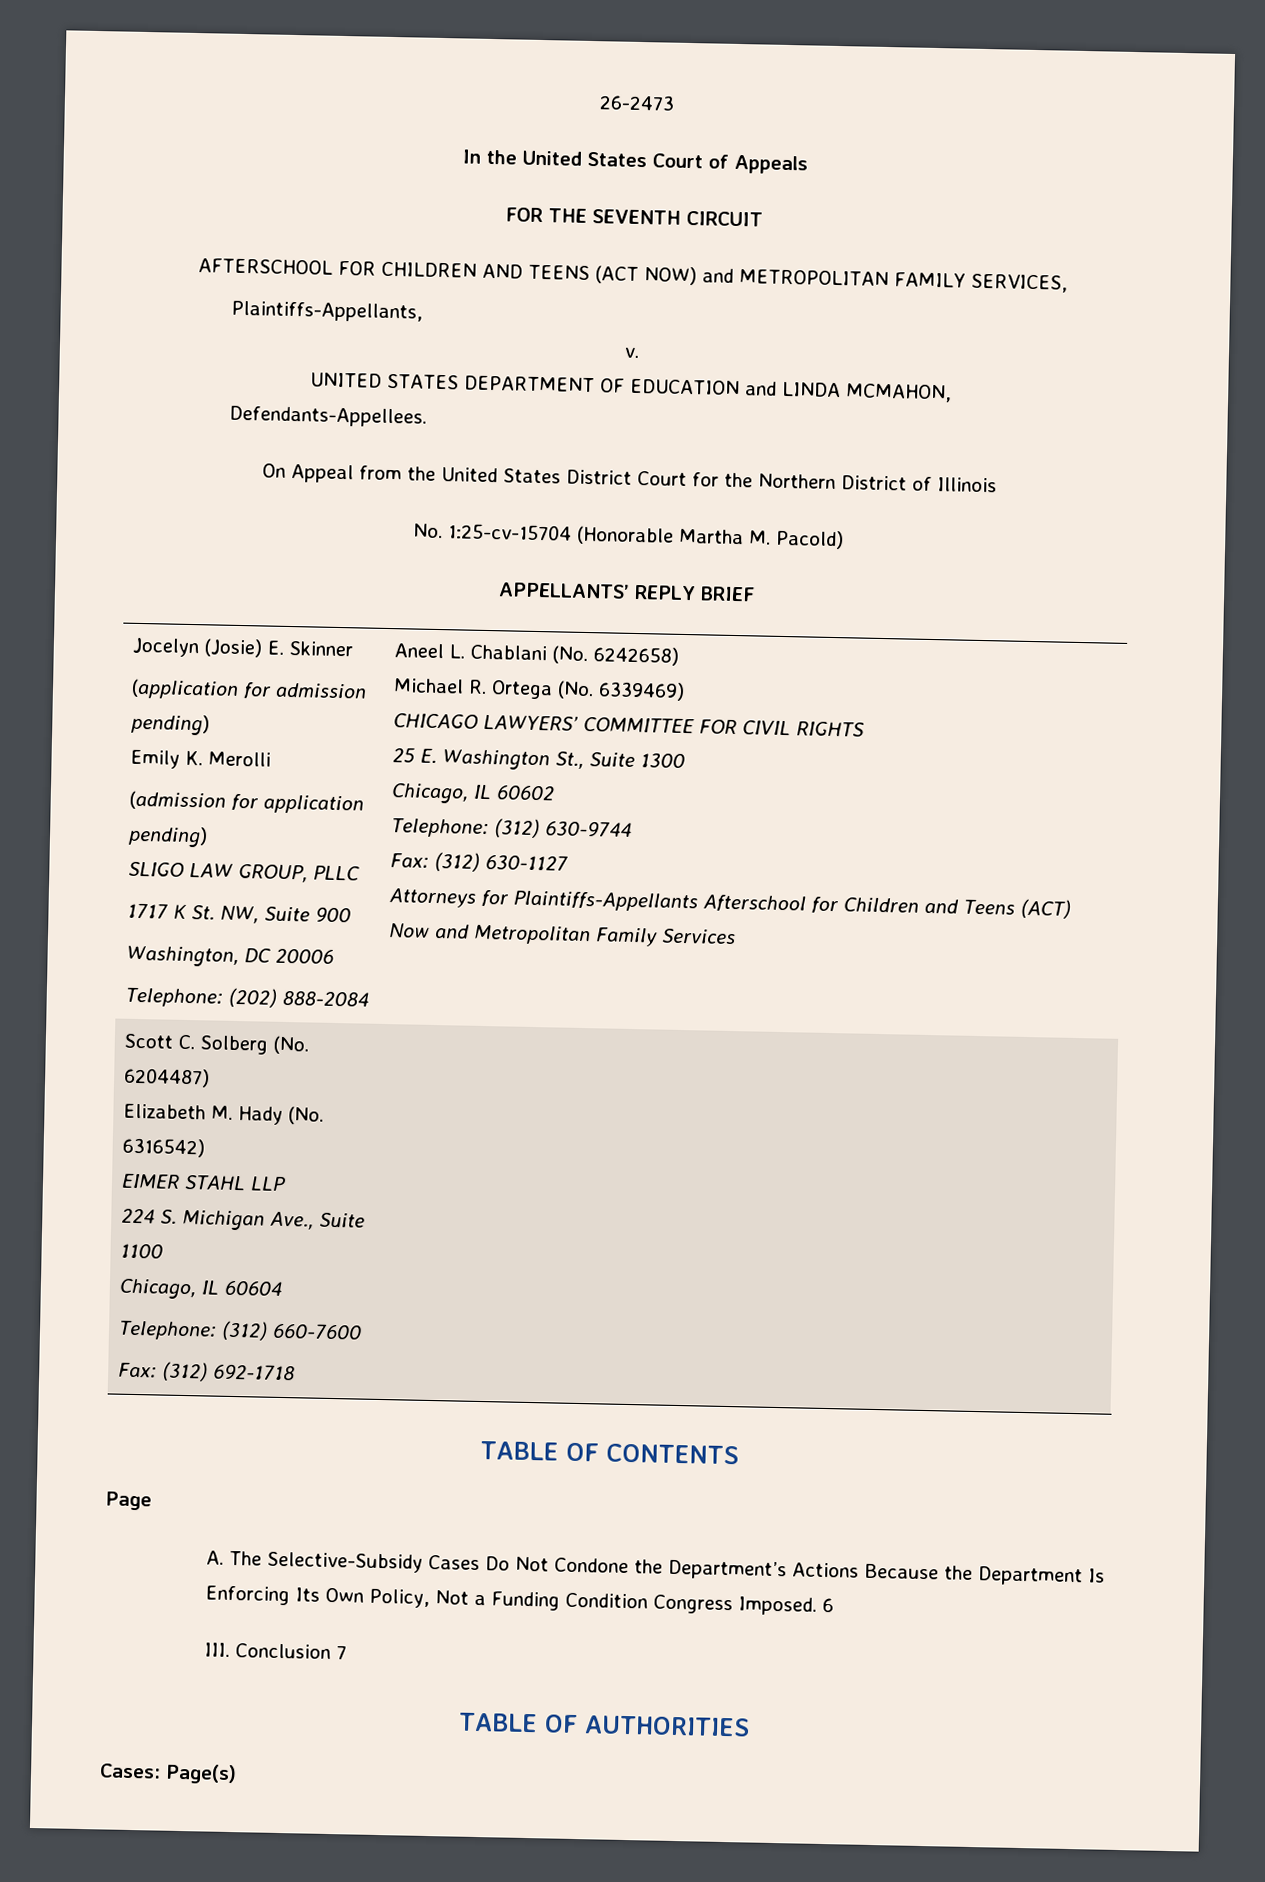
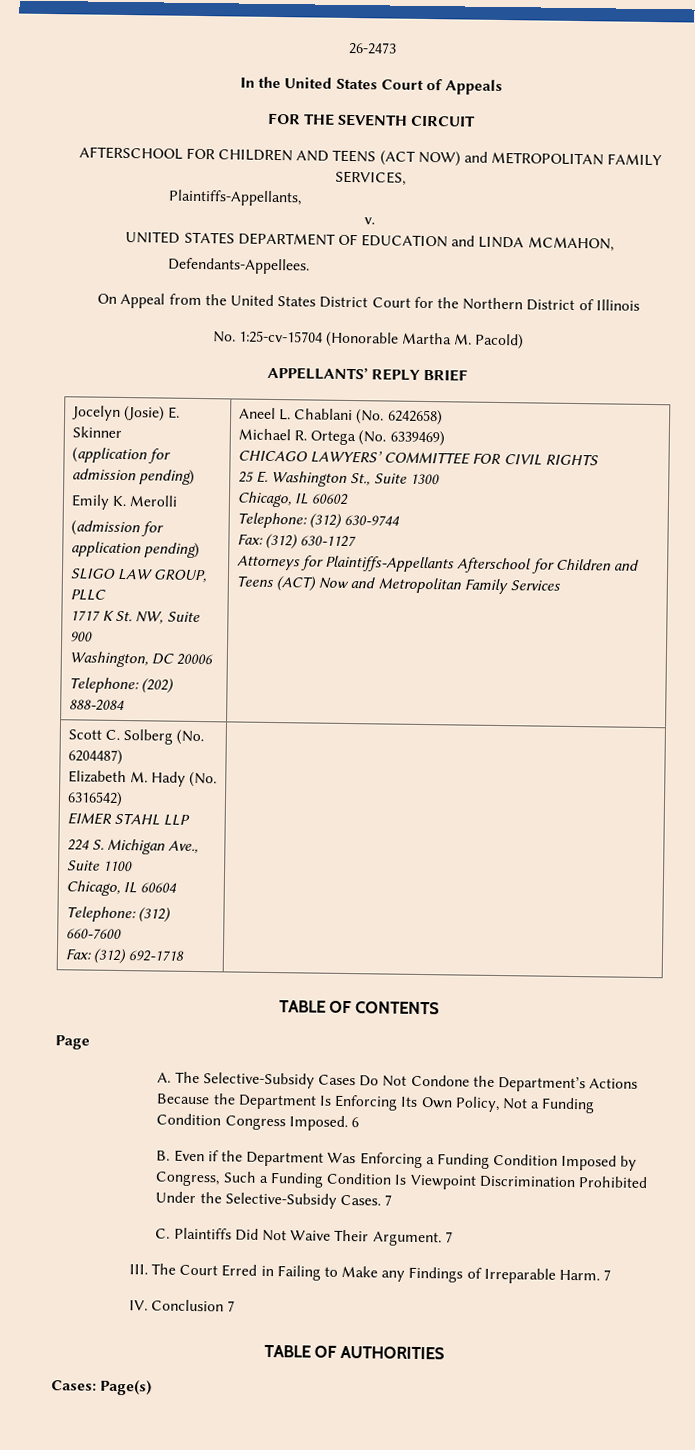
[204,1642,231,1658] III. -> [156,1149,638,1171] [155,1171,648,1190] [155,1191,393,1209] [155,1227,453,1247] [128,1263,612,1284] [128,1300,148,1311] B. Even if the Department Was Enforcing a Funding Condition Imposed by Congress, Such a Funding Condition Is Viewpoint Discrimination Prohibited Under the Selective-Subsidy Cases. 7 // C. Plaintiffs Did Not Waive Their Argument. 7 // III. The Court Erred in Failing to Make any Findings of Irreparable Harm. 7 // IV.

